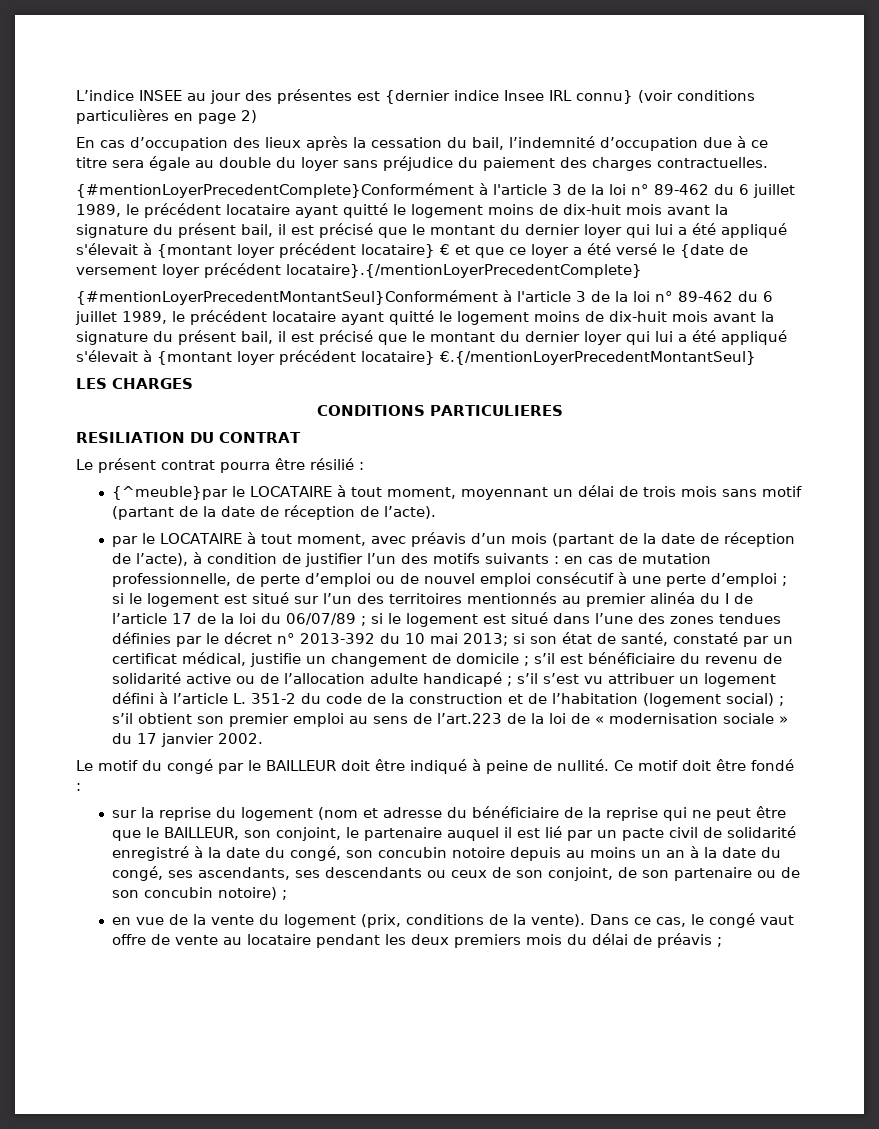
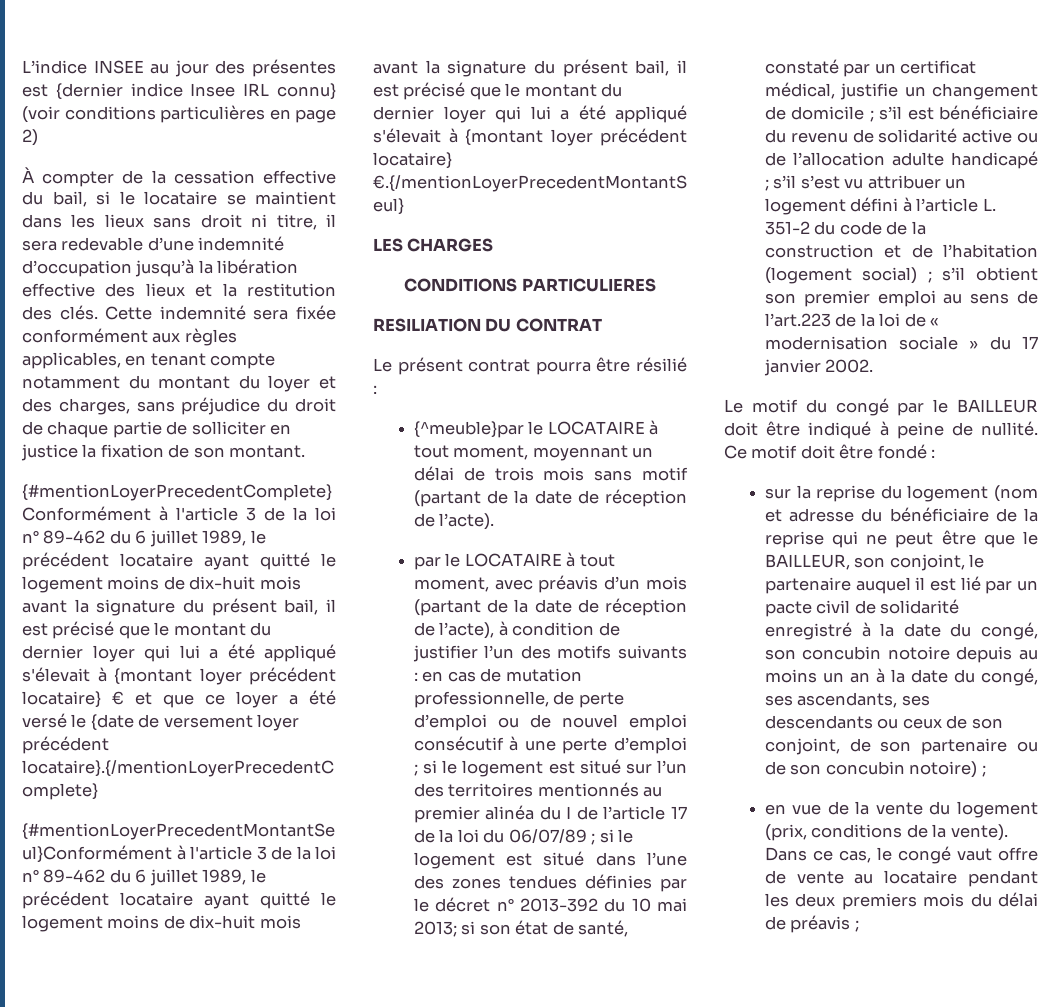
[76,136,768,151] [76,156,768,171] En cas d’occupation des lieux après la cessation du bail, l’indemnité d’occupation due à ce titre sera égale au double du loyer sans préjudice du paiement des charges contractuelles. -> [22,167,337,187] [22,191,336,207] [22,214,336,230] [22,236,285,251] [22,259,299,277] [22,283,336,297] [22,305,336,320] [22,328,237,346] [22,352,276,369] [22,375,336,392] [22,397,337,415] [22,421,292,438] [21,444,306,461] À compter de la cessation effective du bail, si le locataire se maintient dans les lieux sans droit ni titre, il sera redevable d’une indemnité d’occupation jusqu’à la libération effective des lieux et la restitution des clés. Cette indemnité sera fixée conformément aux règles applicables, en tenant compte notamment du montant du loyer et des charges, sans préjudice du droit de chaque partie de solliciter en justice la fixation de son montant.

